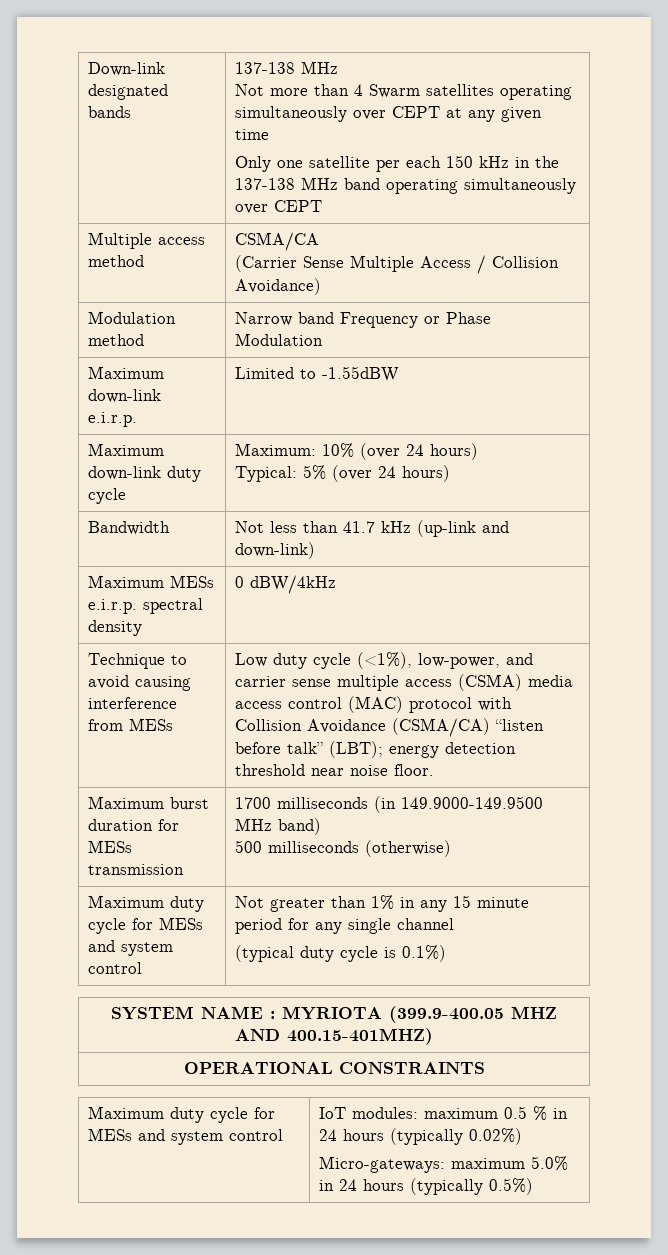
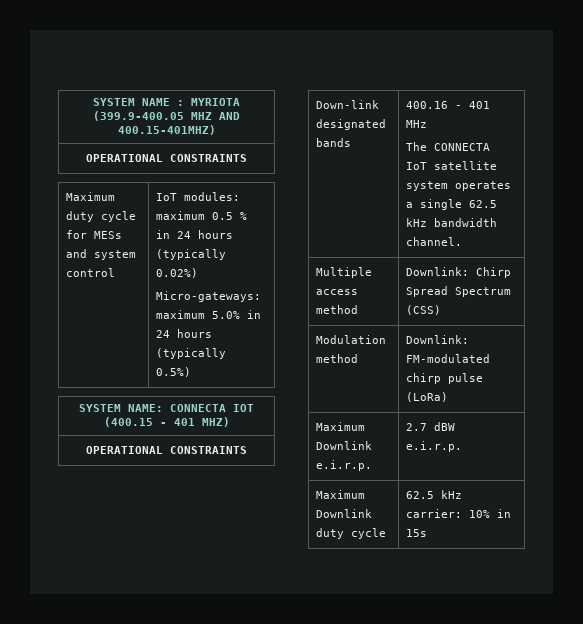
[88,62,166,76] [88,84,169,100] [88,106,132,118] [235,61,339,74] [235,84,573,100] [235,106,543,122] [235,129,270,140] [235,155,560,172] [235,177,577,194] [235,200,323,214] [88,232,206,249] [88,255,145,267] [235,232,320,251] [235,255,560,274] [235,278,322,295] [88,311,177,324] [88,334,145,346] [235,312,492,328] [235,333,324,346] [88,366,165,379] [88,389,162,403] [88,412,138,427] [235,366,400,382] [88,443,165,456] [88,466,202,482] [88,488,127,504] [235,443,479,460] [235,465,451,482] [88,521,171,535] [235,520,510,537] [235,542,316,559] [88,575,215,588] [88,598,204,614] [88,620,143,636] [235,575,337,594] [88,653,188,669] [88,675,192,691] [88,697,178,709] [88,718,174,731] [235,652,534,669] [235,674,574,691] [235,696,513,713] [235,718,545,737] [235,741,517,758] [235,764,435,776] [88,796,210,809] [88,819,180,831] [88,840,133,853] [88,864,185,875] [235,796,544,813] [235,818,322,835] [235,840,452,857] [88,895,205,912] [88,917,204,934] [88,940,174,956] [88,962,143,974] [235,895,530,912] [235,918,455,934] [235,945,447,962] Down-link designated bands | 137-138 MHz // Not more than 4 Swarm satellites operating simultaneously over CEPT at any given time // Only one satellite per each 150 kHz in the 137-138 MHz band operating simultaneously over CEPT // Multiple access method | CSMA/CA // (Carrier Sense Multiple Access / Collision Avoidance) // Modulation method | Narrow band Frequency or Phase Modulation // Maximum down-link e.i.r.p. | Limited to -1.55dBW // Maximum down-link duty cycle | Maximum: 10% (over 24 hours) // Typical: 5% (over 24 hours) // Bandwidth | Not less than 41.7 kHz (up-link and down-link) // Maximum MESs e.i.r.p. spectral density | 0 dBW/4kHz // Technique to avoid causing interference from MESs | Low duty cycle (<1%), low-power, and carrier sense multiple access (CSMA) media access control (MAC) protocol with Collision Avoidance (CSMA/CA) “listen before talk” (LBT); energy detection threshold near noise floor. // Maximum burst duration for MESs transmission | 1700 milliseconds (in 149.9000-149.9500 MHz band) // 500 milliseconds (otherwise) // Maximum duty cycle for MESs and system control | Not greater than 1% in any 15 minute period for any single channel // (typical duty cycle is 0.1%) // -> (93, 102) none
(534, 1186) none -> [79,404,254,412] [103,417,230,427] [86,446,247,454] [315,100,379,109] [315,119,386,130] [315,138,351,147] [405,101,490,109] [405,120,427,128] [405,142,490,151] [405,161,497,170] [405,181,511,191] [405,199,497,210] [405,218,497,227] [405,237,462,246] [315,267,372,278] [315,289,358,295] [315,305,358,314] [405,267,511,278] [405,286,511,297] [405,305,441,315] [315,335,386,344] [315,354,358,363] [405,335,469,344] [405,354,490,363] [405,373,483,384] [405,392,448,402] [315,422,365,431] [315,441,372,450] [315,460,372,471] [405,422,455,431] [405,441,462,452] [315,490,365,499] [315,509,372,518] [315,528,386,539] [405,490,462,499] [405,509,511,518] [405,529,427,537] // SYSTEM NAME: CONNECTA IOT (400.15 - 401 MHZ) // OPERATIONAL CONSTRAINTS // Down-link designated bands | 400.16 - 401 MHz // The CONNECTA IoT satellite system operates a single 62.5 kHz bandwidth channel. // Multiple access method | Downlink: Chirp Spread Spectrum (CSS) // Modulation method | Downlink: FM-modulated chirp pulse (LoRa) // Maximum Downlink e.i.r.p. | 2.7 dBW e.i.r.p. // Maximum Downlink duty cycle | 62.5 kHz carrier: 10% in 15s

